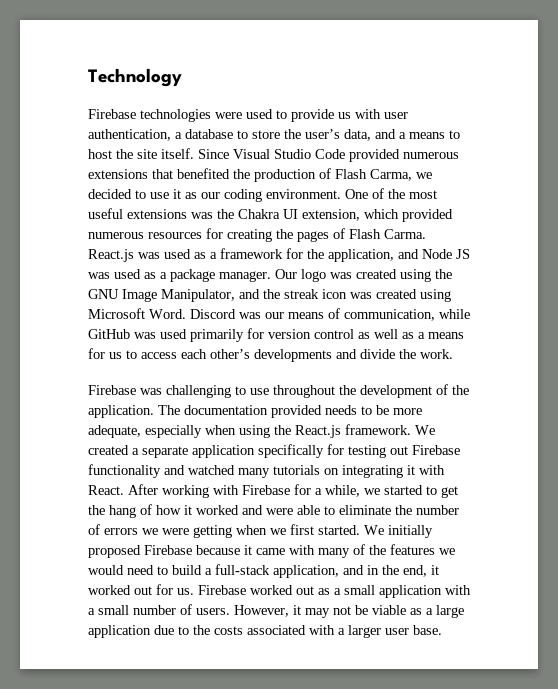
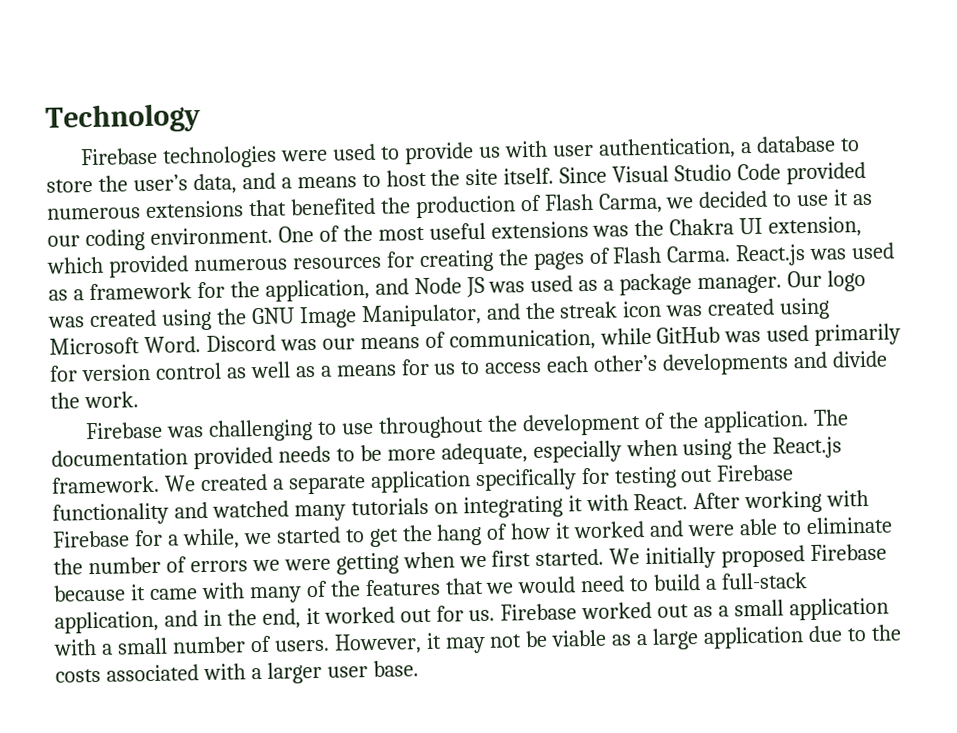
(435, 549) none -> [444,577,484,595] that

